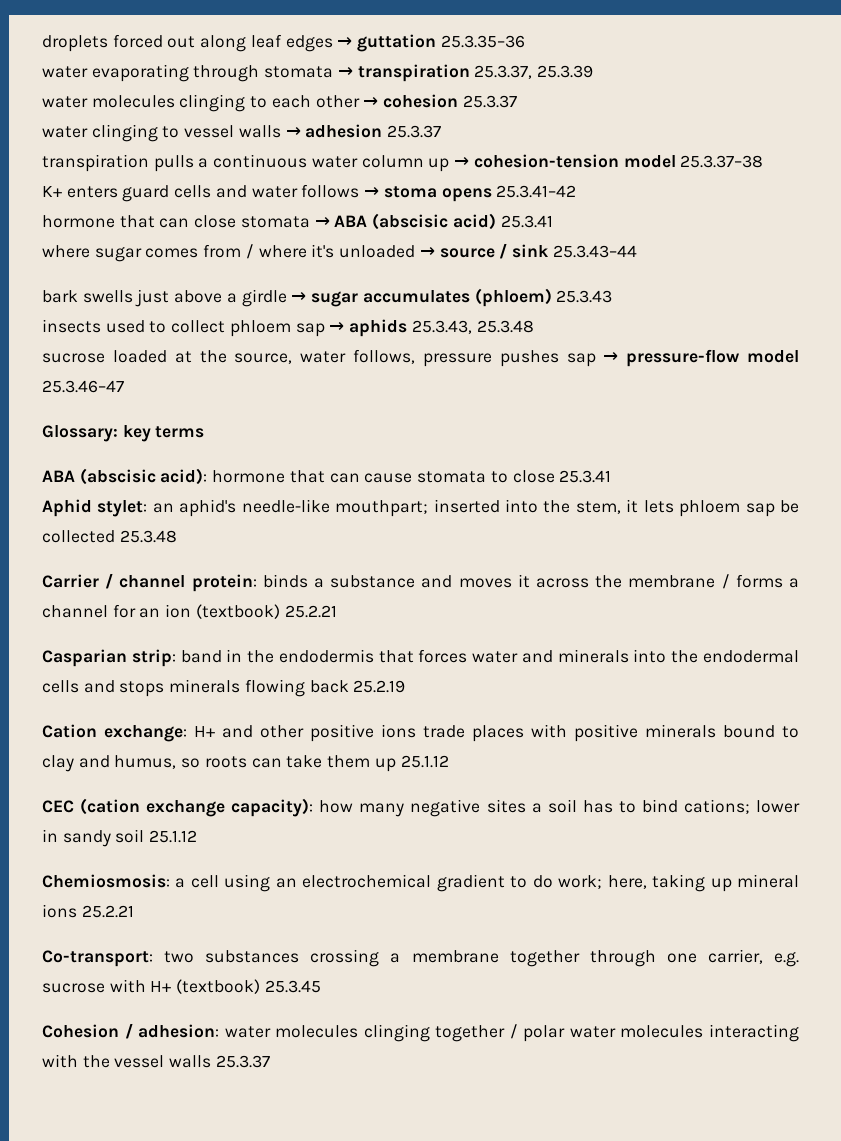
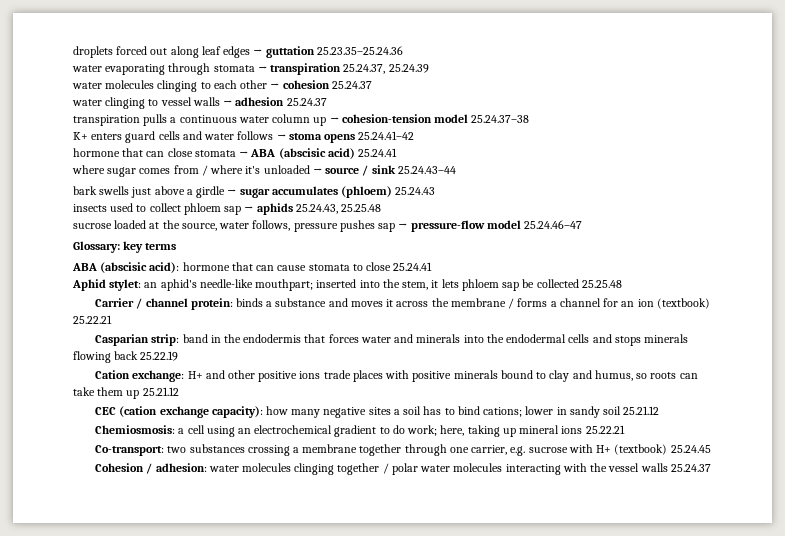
[440,35,525,48] 25.3.35–36 -> [316,46,403,55] 25.23.35–25.24.36
[474,65,594,79] 25.3.37, 25.3.39 -> [343,64,429,74] 25.24.37, 25.24.39
[462,95,517,108] 25.3.37 -> [331,81,372,89] 25.24.37
[387,125,442,138] 25.3.37 -> [286,98,327,106] 25.24.37
[680,155,764,168] 25.3.37–38 -> [471,115,530,123] 25.24.37–38
[496,185,577,198] 25.3.41–42 -> [358,131,415,140] 25.24.41–42
[500,215,553,228] 25.3.41 -> [358,148,398,157] 25.24.41
[552,245,637,258] 25.3.43–44 -> [397,166,456,174] 25.24.43–44
[556,290,613,303] 25.3.43 -> [395,187,436,195] 25.24.43
[411,320,534,334] 25.3.43, 25.3.48 -> [295,204,382,214] 25.24.43, 25.25.48
[42,380,124,393] 25.3.46–47 -> [524,220,583,229] 25.24.46–47
[559,470,612,483] 25.3.41 -> [393,262,433,271] 25.24.41
[119,530,177,543] 25.3.48 -> [581,280,622,288] 25.25.48
[284,605,337,618] 25.2.21 -> [73,315,112,324] 25.22.21
[353,680,406,693] 25.2.19 -> [140,351,179,361] 25.22.19
[400,755,449,768] 25.1.12 -> [142,387,179,396] 25.21.12
[149,830,198,843] 25.1.12 -> [623,406,660,415] 25.21.12
[81,905,134,918] 25.2.21 -> [585,425,625,434] 25.22.21
[264,980,321,993] 25.3.45 -> [670,445,711,453] 25.24.45
[215,1055,270,1068] 25.3.37 -> [670,464,711,472] 25.24.37

